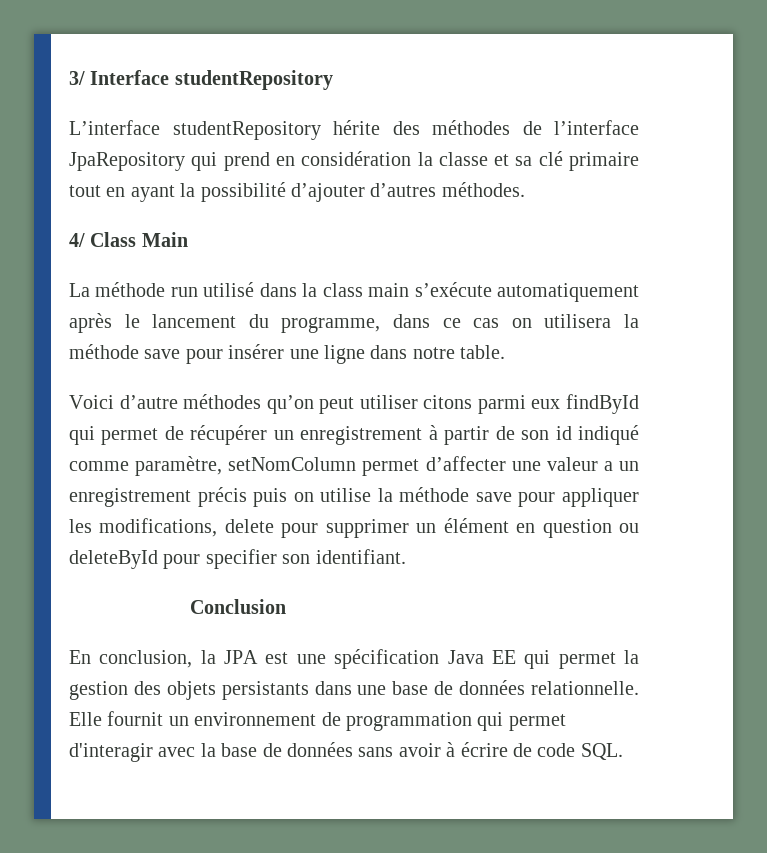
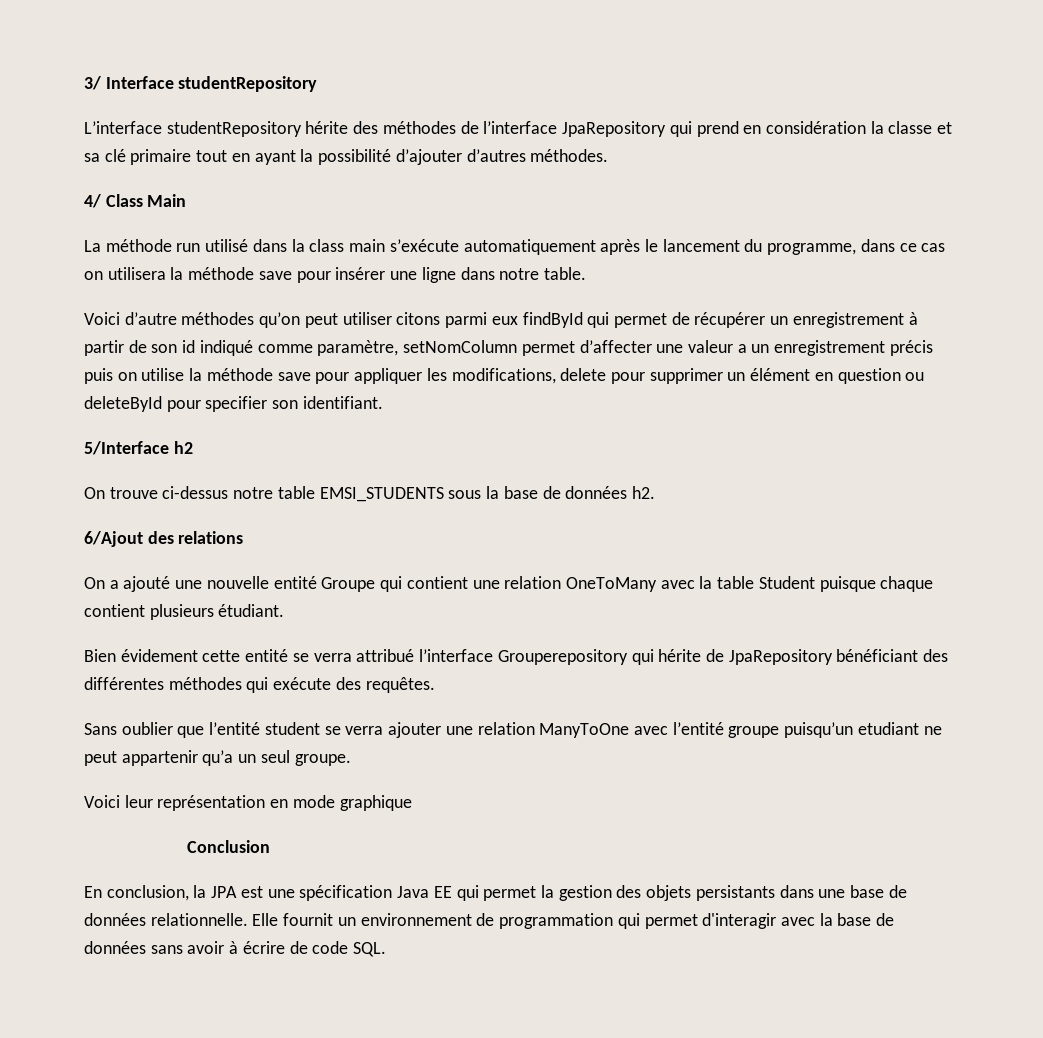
(406, 556) none -> [84,441,193,455] [84,486,655,502] [84,531,244,547] [84,576,934,592] [84,604,285,620] [84,649,949,665] [84,677,435,693] [84,722,942,738] [84,750,351,766] [84,795,412,811] // 5/Interface h2 // On trouve ci-dessus notre table EMSI_STUDENTS sous la base de données h2. // 6/Ajout des relations // On a ajouté une nouvelle entité Groupe qui contient une relation OneToMany avec la table Student puisque chaque contient plusieurs étudiant. // Bien évidement cette entité se verra attribué l’interface Grouperepository qui hérite de JpaRepository bénéficiant des différentes méthodes qui exécute des requêtes. // Sans oublier que l’entité student se verra ajouter une relation ManyToOne avec l’entité groupe puisqu’un etudiant ne peut appartenir qu’a un seul groupe. // Voici leur représentation en mode graphique

